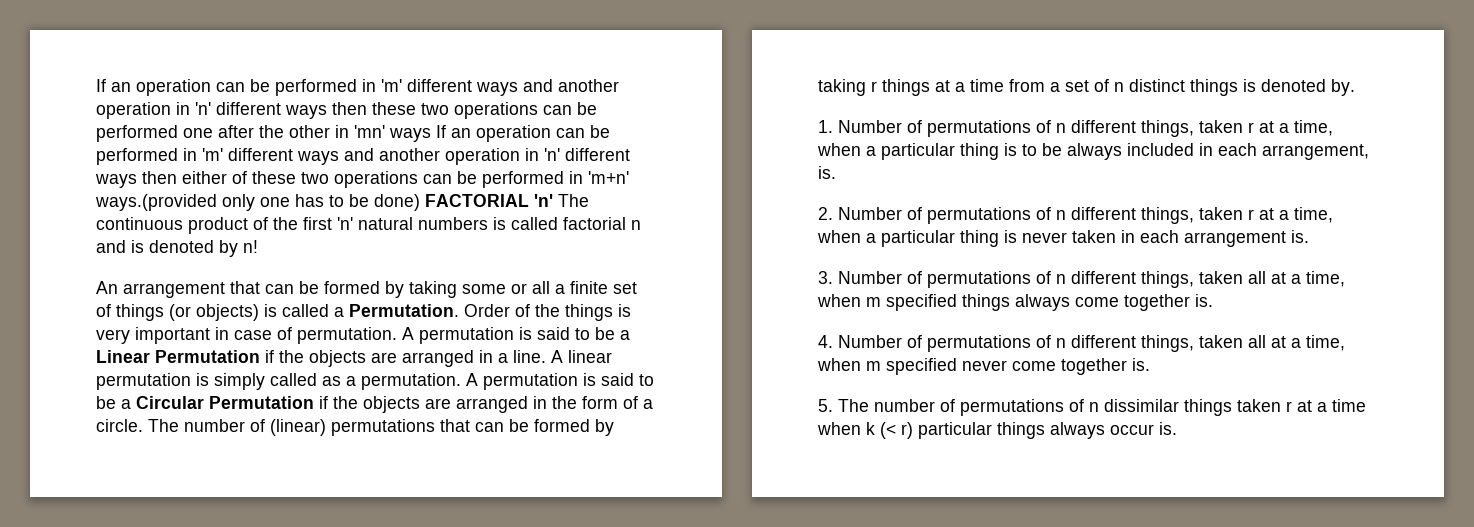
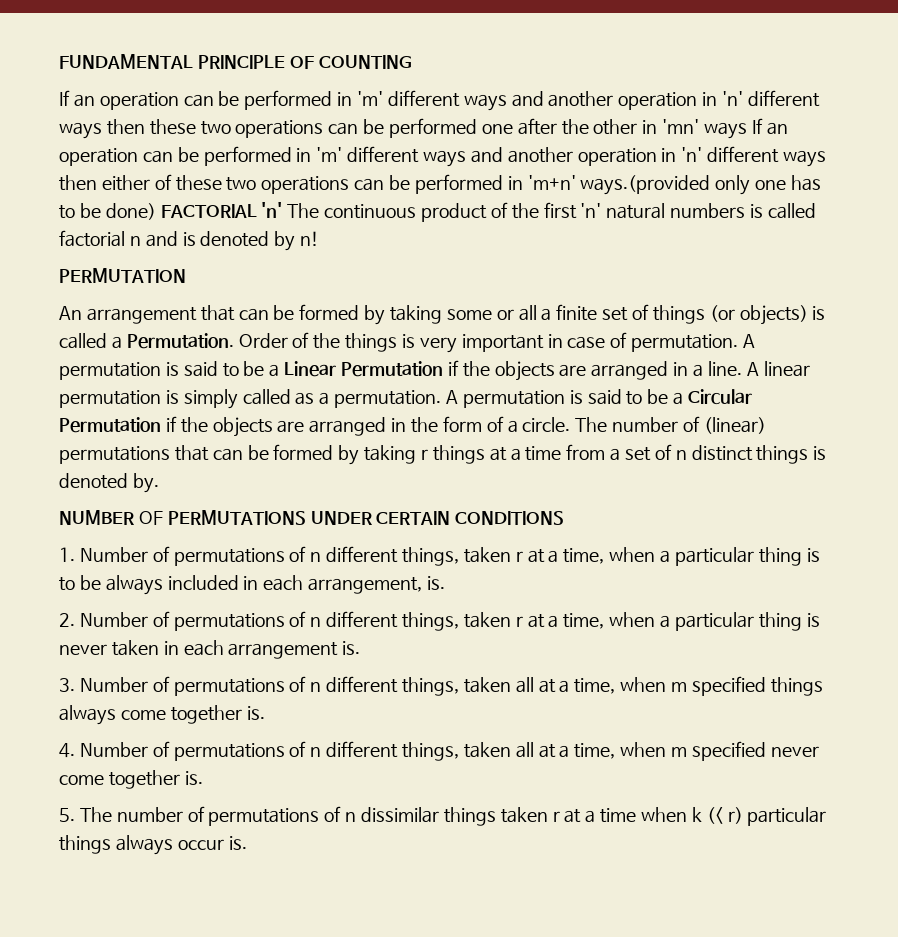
(96, 85) none -> [59,54,412,69] FUNDAMENTAL PRINCIPLE OF COUNTING //
(258, 246) none -> [59,268,186,283] // PERMUTATION
(1355, 87) none -> [59,510,565,525] // NUMBER OF PERMUTATIONS UNDER CERTAIN CONDITIONS

